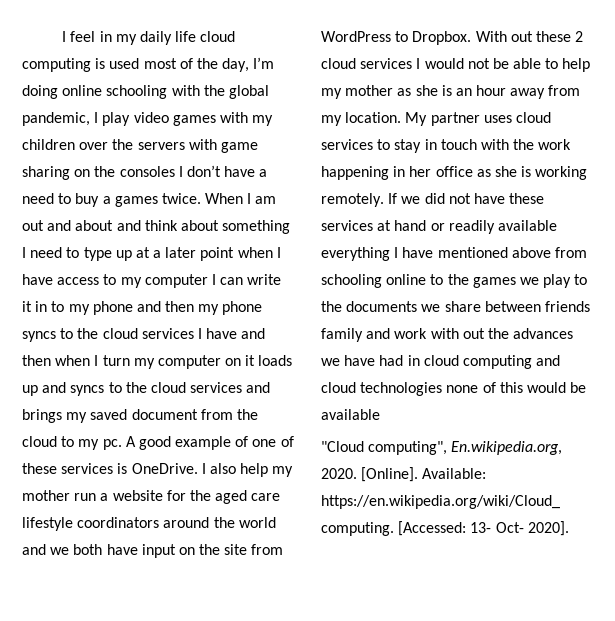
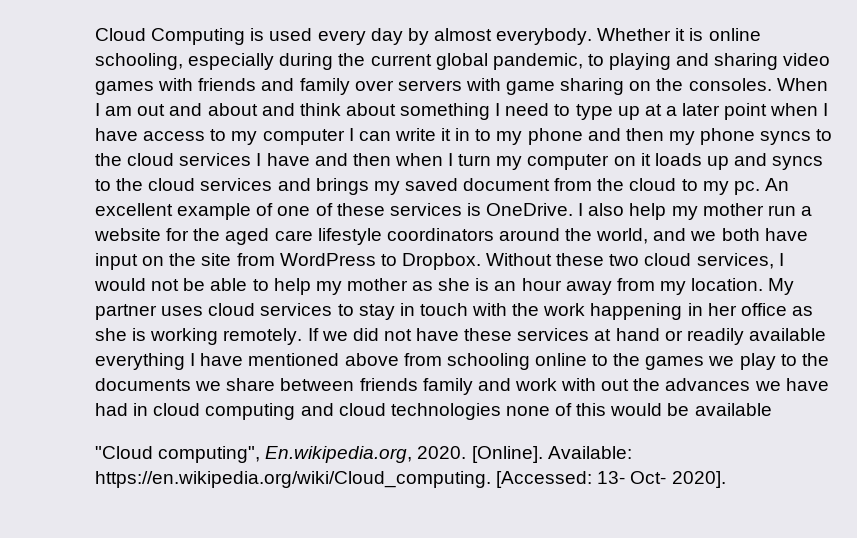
[62,31,236,45] [22,57,275,72] [22,85,269,99] [22,112,274,126] [22,139,134,150] I feel in my daily life cloud computing is used most of the day, I’m doing online schooling with the global pandemic, I play video games with my children over the -> [95,28,761,45] [95,53,831,70] [95,78,394,95] Cloud Computing is used every day by almost everybody. Whether it is online schooling, especially during the current global pandemic, to playing and sharing video games with friends and family over
[119,165,268,177] [22,193,201,207] consoles I don’t have a need to buy a games twice. -> [688,78,772,91] consoles.
[125,436,171,450] A good -> [764,178,789,191] [95,203,173,216] An excellent
[238,517,276,528] world -> [596,228,649,244] world,
[475,31,584,42] [321,58,413,69] With out these 2 cloud services -> [486,253,774,269] Without these two cloud services,

